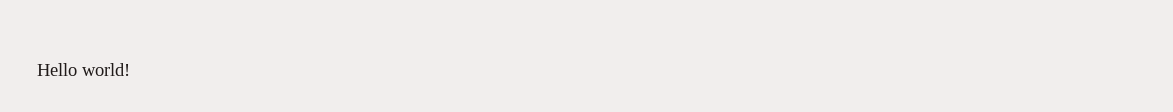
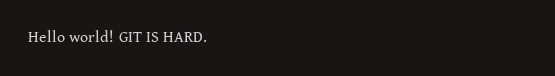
(130, 69) none -> [118,32,208,42] GIT IS HARD.

